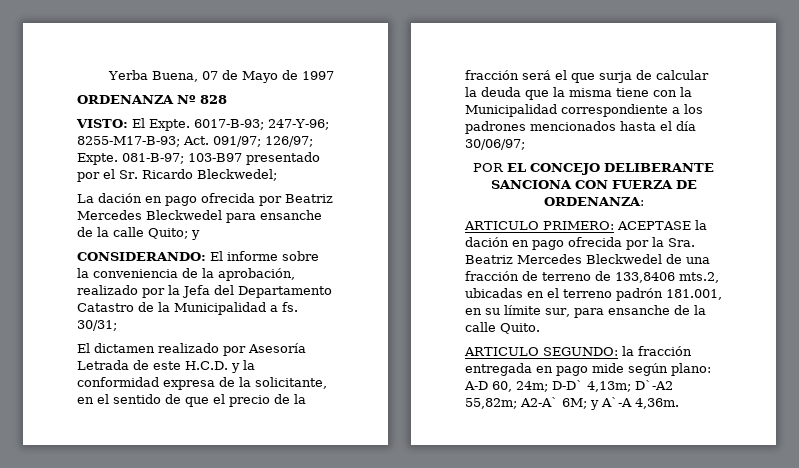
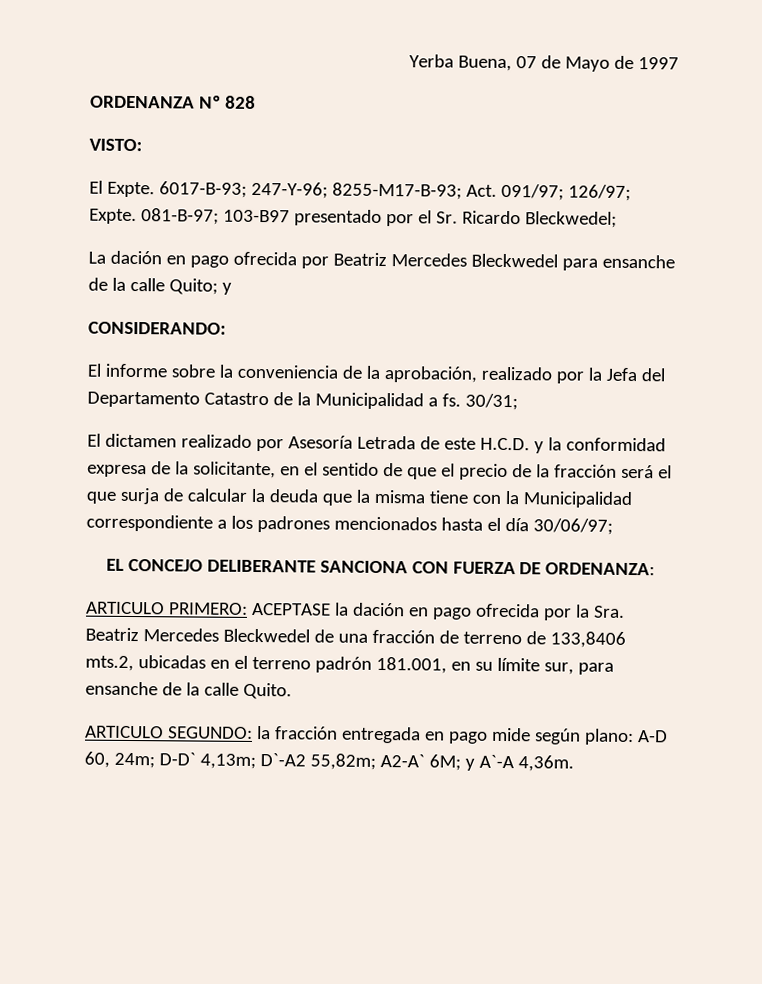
(128, 123) none -> (142, 145) //
(206, 256) none -> (226, 328) //
[473,163,504,172] POR -> (613, 526) none

